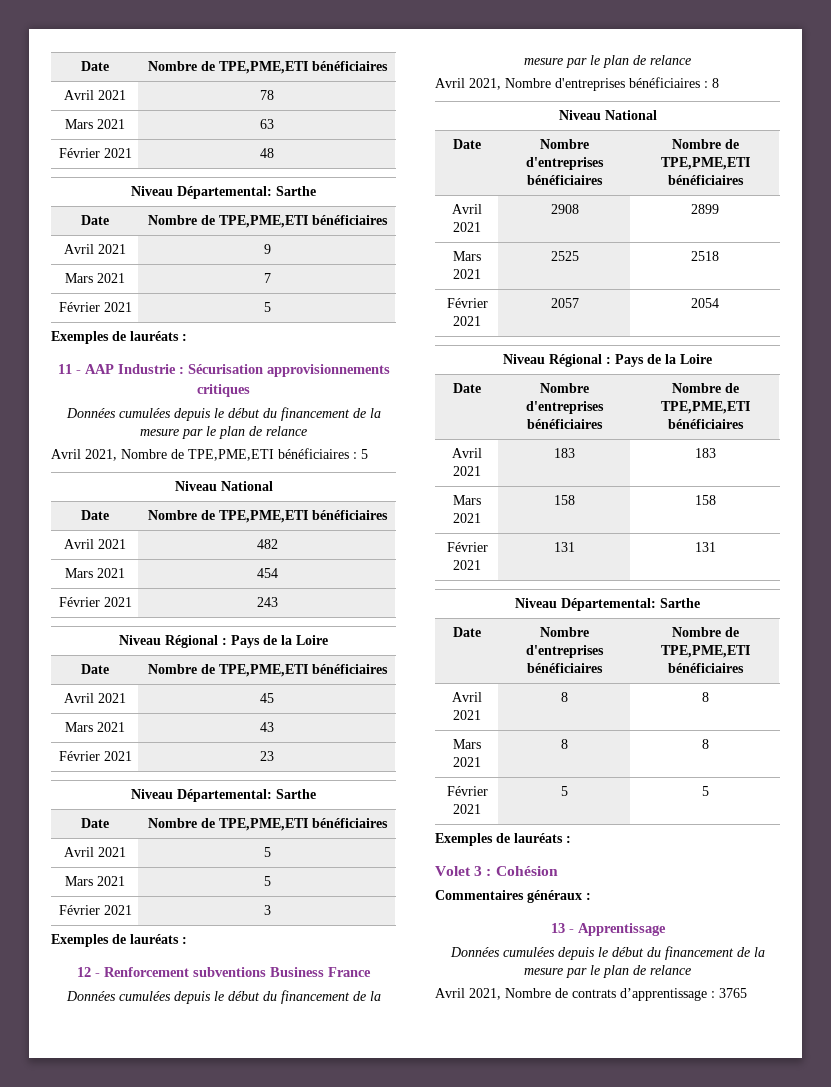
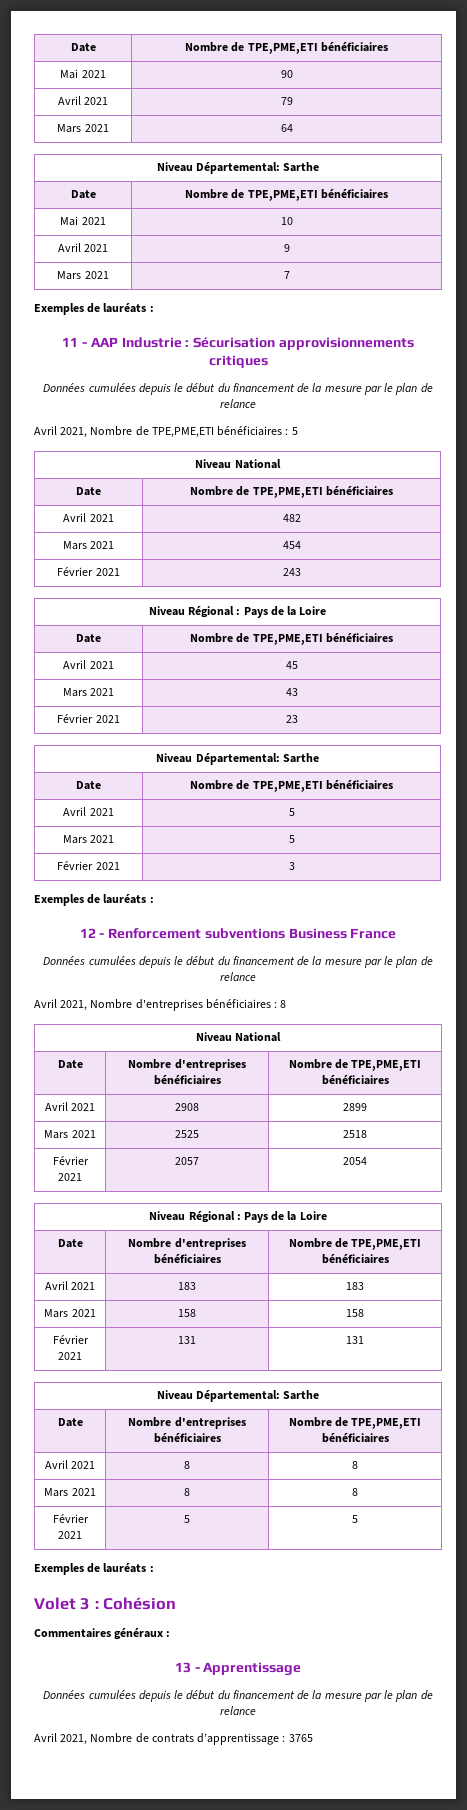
[81,61,109,71] [147,61,388,74] [64,90,126,100] [260,90,274,100] [65,119,125,129] [260,119,274,129] [58,148,132,158] [260,148,274,158] [131,186,316,199] [81,215,109,225] [147,215,388,228] Date | Nombre de TPE,PME,ETI bénéficiaires // Avril 2021 | 78 // Mars 2021 | 63 // Février 2021 | 48 // Niveau Départemental: Sarthe // Date | Nombre de TPE,PME,ETI bénéficiaires -> [70,43,96,52] [185,42,388,54] [60,69,106,79] [280,70,293,78] [57,96,109,105] [280,97,293,105] [57,124,109,133] [280,124,293,132] [156,162,320,174] [70,190,96,199] [185,189,388,201] [60,216,106,226] [280,217,293,225] Date | Nombre de TPE,PME,ETI bénéficiaires // Mai 2021 | 90 // Avril 2021 | 79 // Mars 2021 | 64 // Niveau Départemental: Sarthe // Date | Nombre de TPE,PME,ETI bénéficiaires // Mai 2021 | 10
[58,302,132,312] [263,302,271,312] // Février 2021 | 5 -> (290, 275) none

